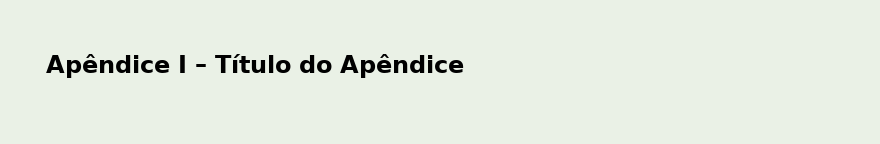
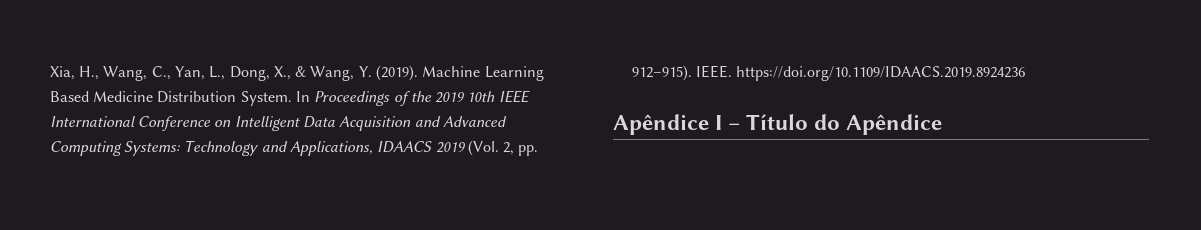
(46, 66) none -> [49,65,544,81] [49,90,530,106] [49,116,507,131] [49,140,539,156] [631,65,1026,81] Xia, H., Wang, C., Yan, L., Dong, X., & Wang, Y. (2019). Machine Learning Based Medicine Distribution System. In Proceedings of the 2019 10th IEEE International Conference on Intelligent Data Acquisition and Advanced Computing Systems: Technology and Applications, IDAACS 2019 (Vol. 2, pp. 912–915). IEEE. https://doi.org/10.1109/IDAACS.2019.8924236 //

